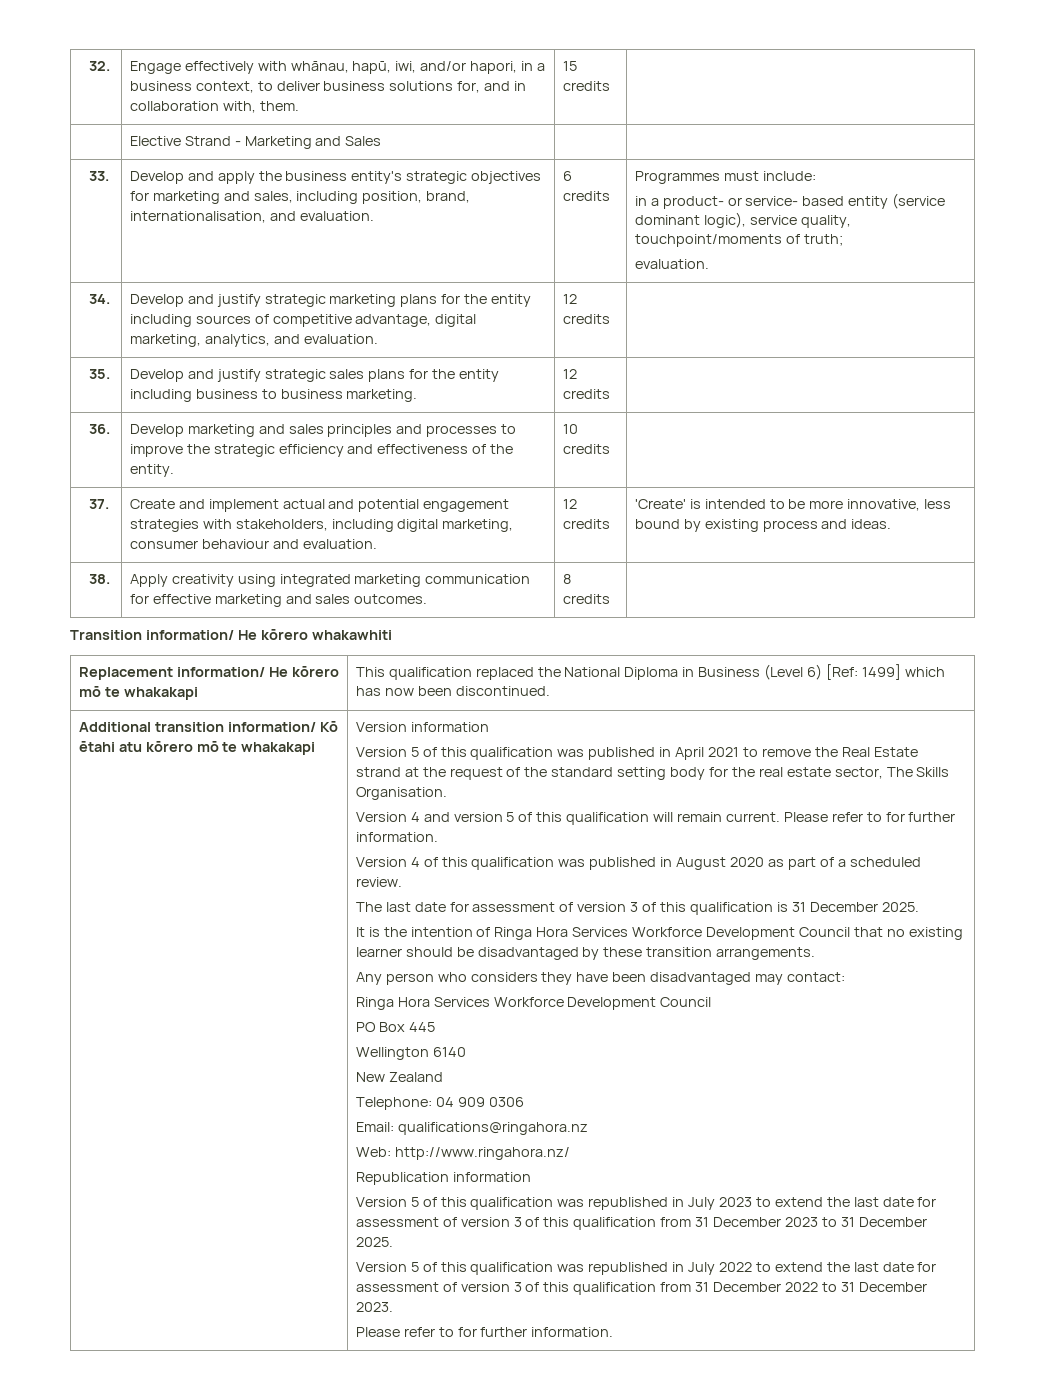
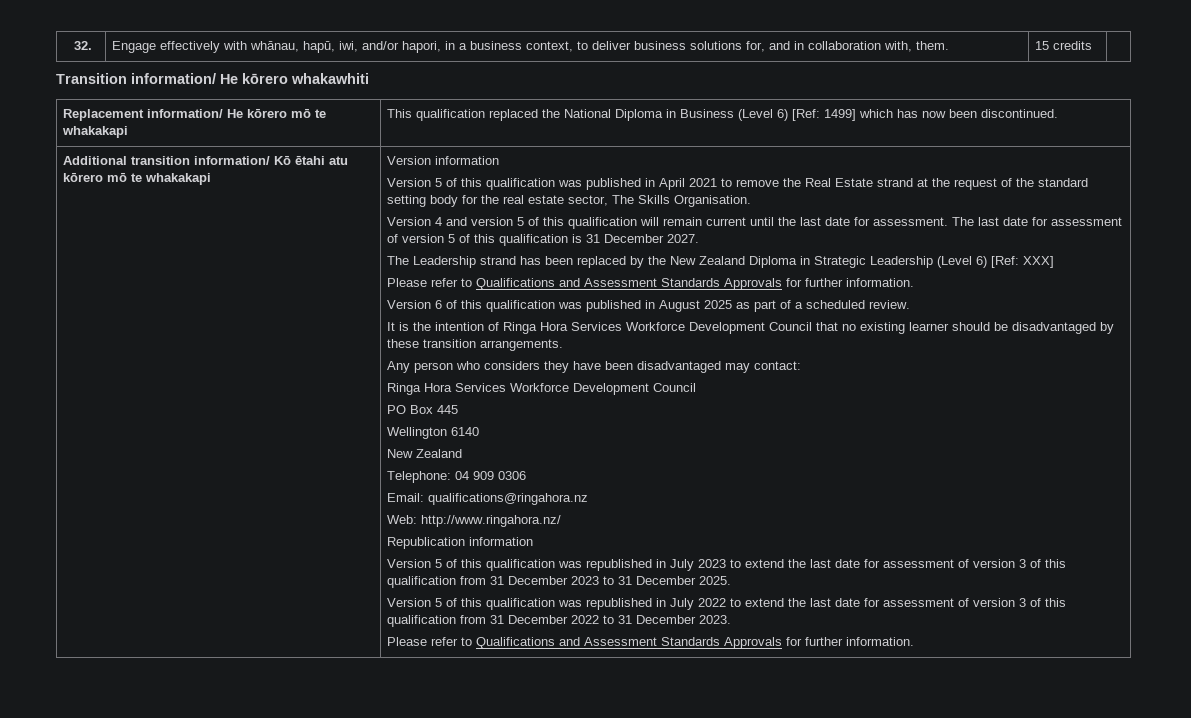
[129,136,382,149] [89,171,110,181] [129,171,542,184] [129,191,471,204] [129,211,374,223] [562,171,572,181] [562,191,610,201] [634,171,816,184] [634,193,946,209] [634,212,851,228] [634,234,843,247] [634,259,709,269] [89,294,111,304] [129,294,532,307] [129,314,477,327] [129,334,378,347] [562,294,577,304] [562,314,610,324] [89,369,111,379] [129,369,500,382] [129,389,418,402] [562,369,577,379] [562,389,610,399] [89,424,111,434] [129,424,517,437] [129,444,514,457] [129,464,174,477] [562,424,578,434] [562,444,610,454] [89,499,110,509] [129,499,510,512] [129,519,514,532] [129,539,377,549] [562,499,577,509] [562,519,610,529] [634,499,952,511] [634,519,892,532] [89,574,111,584] [129,574,531,587] [129,594,428,607] [562,574,571,584] [562,594,610,604] // | Elective Strand - Marketing and Sales | | // 33. | Develop and apply the business entity's strategic objectives for marketing and sales, including position, brand, internationalisation, and evaluation. | 6 credits | Programmes must include: // in a product- or service- based entity (service dominant logic), service quality, touchpoint/moments of truth; // evaluation. // 34. | Develop and justify strategic marketing plans for the entity including sources of competitive advantage, digital marketing, analytics, and evaluation. | 12 credits | // 35. | Develop and justify strategic sales plans for the entity including business to business marketing. | 12 credits | // 36. | Develop marketing and sales principles and processes to improve the strategic efficiency and effectiveness of the entity. | 10 credits | // 37. | Create and implement actual and potential engagement strategies with stakeholders, including digital marketing, consumer behaviour and evaluation. | 12 credits | 'Create' is intended to be more innovative, less bound by existing process and ideas. // 38. | Apply creativity using integrated marketing communication for effective marketing and sales outcomes. | 8 credits | -> (1093, 45) none
[725,812,882,822] current. Please refer to -> [706,217,1123,226] [387,234,700,246] [387,256,1055,268] [387,278,783,290] current until the last date for assessment. The last date for assessment of version 5 of this qualification is 31 December 2027. // The Leadership strand has been replaced by the New Zealand Diploma in Strategic Leadership (Level 6) [Ref: XXX] // Please refer to Qualifications and Assessment Standards Approvals
[410,857,420,867] 4 -> [435,300,443,309] 6
[729,857,764,867] 2020 -> [704,300,733,309] 2025
[355,902,919,915] // The last date for assessment of version 3 of this qualification is 31 December 2025. -> (911, 304) none
(454, 1332) none -> [476,637,783,649] Qualifications and Assessment Standards Approvals

